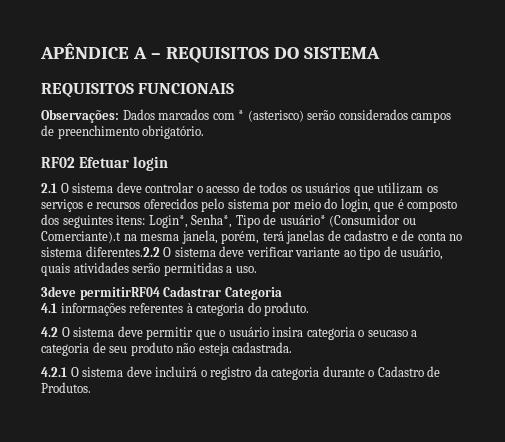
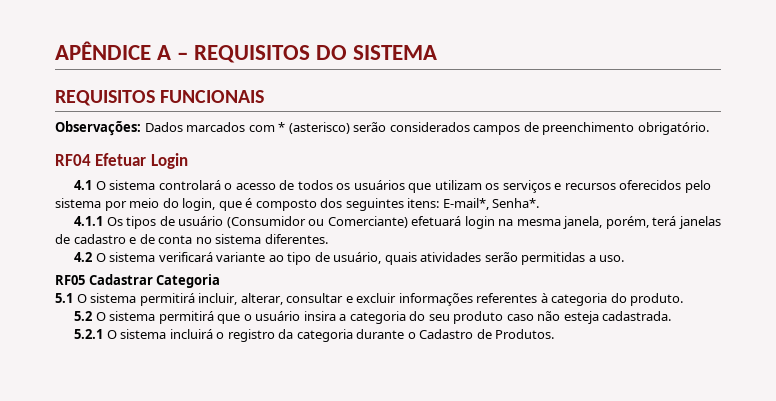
[41,156,168,171] [41,182,195,193] RF02 Efetuar login // 2.1 O sistema deve controlar -> [55,153,188,169] [74,180,221,190] RF04 Efetuar Login // 4.1 O sistema controlará
[148,214,416,228] [41,231,121,243] Login*, Senha*, Tipo de usuário* (Consumidor ou Comerciante).t -> [442,198,540,210] [74,216,495,229] E-mail*, Senha*. // 4.1.1 Os tipos de usuário (Consumidor ou Comerciante) efetuará login
[85,246,294,257] diferentes.2.2 O sistema deve verificar -> [264,234,328,244] [74,252,213,262] diferentes. // 4.2 O sistema verificará
[41,286,160,300] 3deve permitirRF04 -> [55,275,85,285] RF05
[41,303,57,313] 4.1 -> [55,293,397,306] 5.1 O sistema permitirá incluir, alterar, consultar e excluir
[41,326,194,340] 4.2 O sistema deve permitir -> [74,311,214,324] 5.2 O sistema permitirá
[306,327,408,340] categoria o seucaso -> (336, 316) none
[92,342,106,353] de -> [409,311,426,321] do
(173, 349) none -> [506,314,534,321] caso
[41,366,152,377] 4.2.1 O sistema deve -> [74,329,167,339] 5.2.1 O sistema

